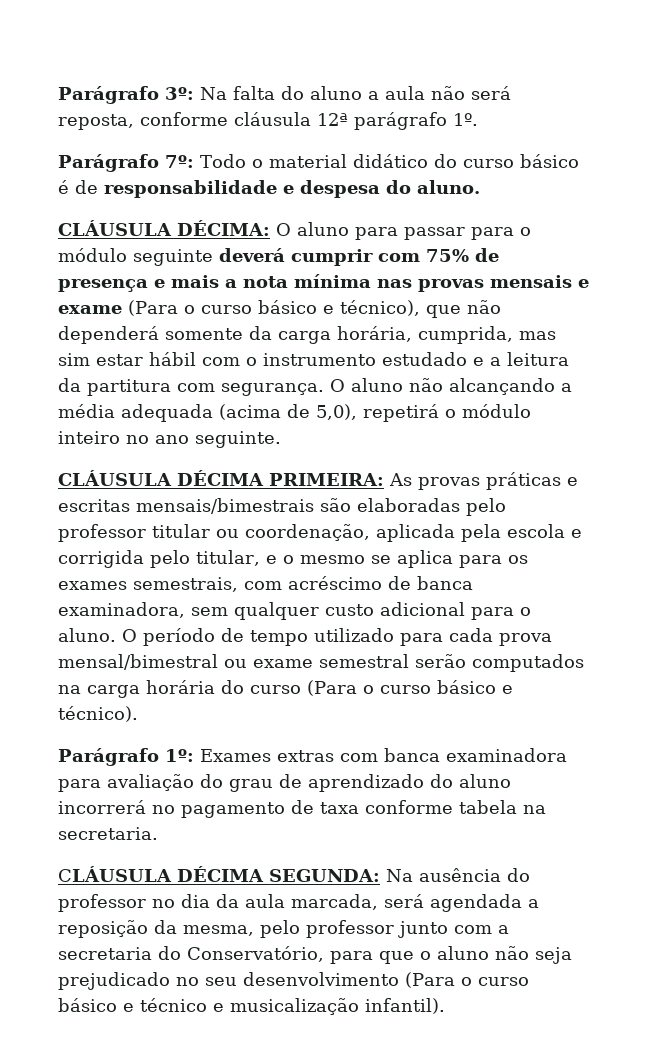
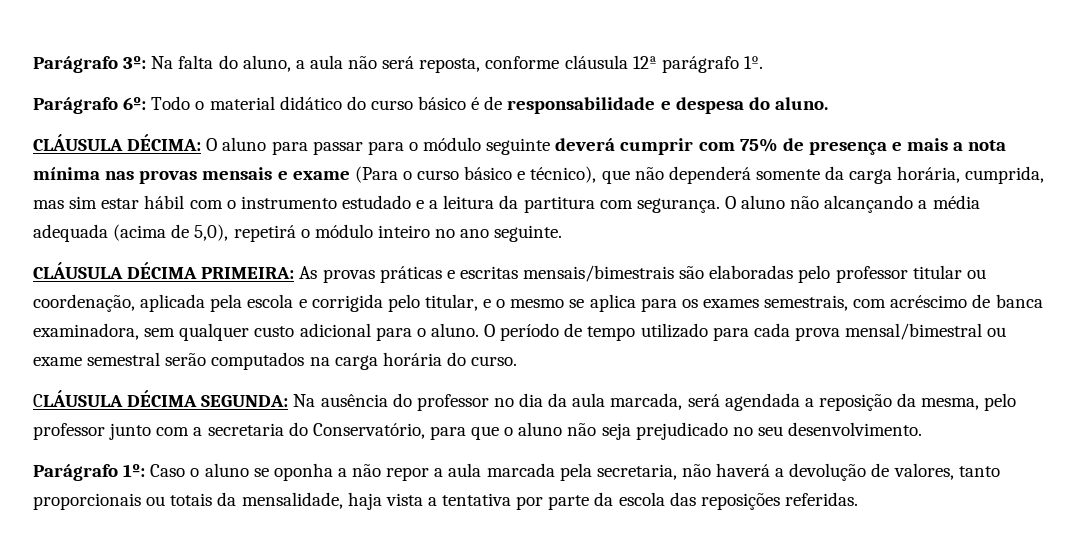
[310,86,362,100] aluno -> [242,55,291,72] aluno,
[165,155,194,168] 7º: -> [123,97,147,110] 6º:
[250,680,513,696] [58,706,138,722] [58,748,567,766] [58,774,511,792] [58,800,546,818] [58,827,158,840] curso (Para o curso básico e técnico). // Parágrafo 1º: Exames extras com banca examinadora para avaliação do grau de aprendizado do aluno incorrerá no pagamento de taxa conforme tabela na secretaria. -> [471,356,518,366] curso.
[243,972,529,988] [58,998,445,1015] desenvolvimento (Para o curso básico e técnico e musicalização infantil). -> [788,422,923,436] [33,463,1000,481] [33,492,858,510] desenvolvimento. // Parágrafo 1º: Caso o aluno se oponha a não repor a aula marcada pela secretaria, não haverá a devolução de valores, tanto proporcionais ou totais da mensalidade, haja vista a tentativa por parte da escola das reposições referidas.

